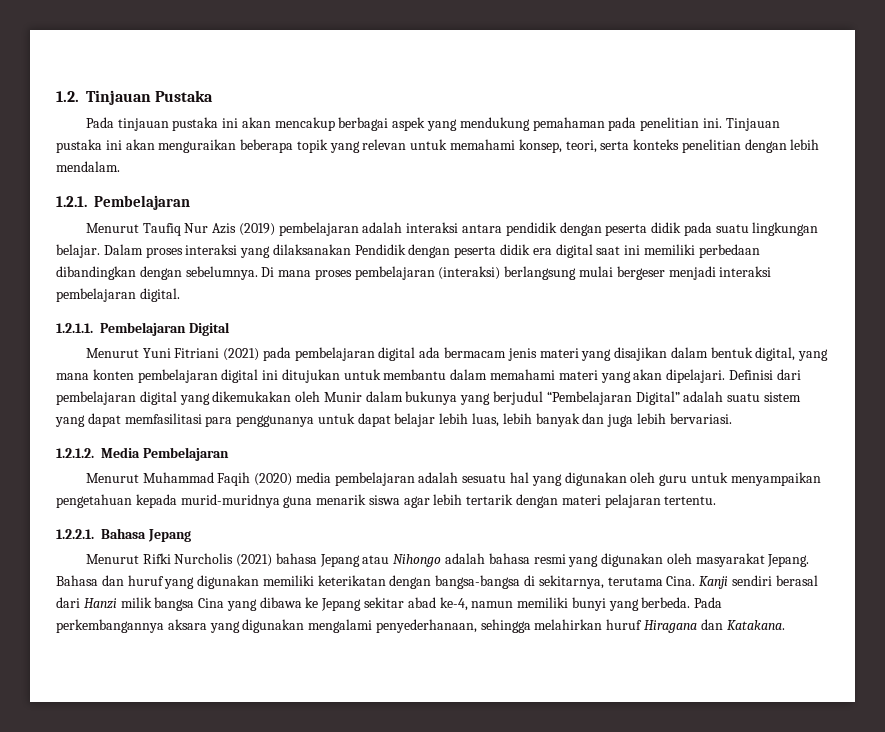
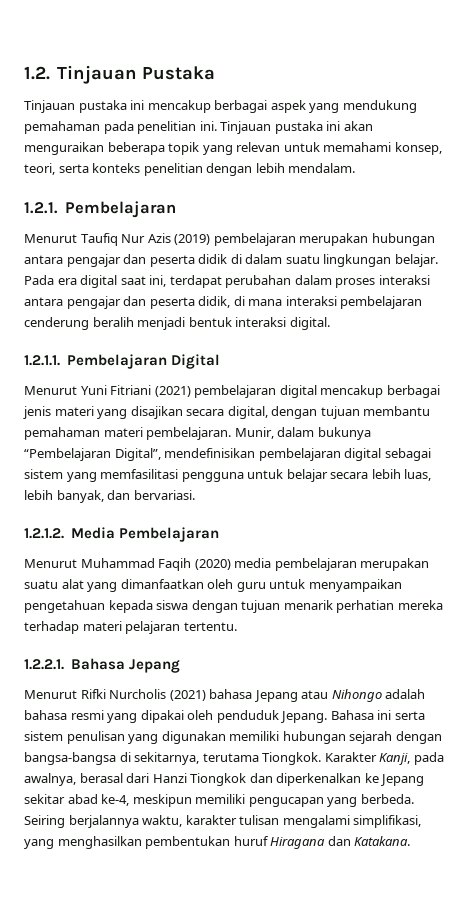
[85,117,271,131] Pada tinjauan pustaka ini akan -> [24,100,145,113] Tinjauan pustaka ini
[362,222,819,236] [56,244,760,258] [56,266,772,280] [56,288,136,302] adalah interaksi antara pendidik dengan peserta didik pada suatu lingkungan belajar. Dalam proses interaksi yang dilaksanakan Pendidik dengan peserta didik era digital saat ini memiliki perbedaan dibandingkan dengan sebelumnya. Di mana proses pembelajaran (interaksi) berlangsung mulai bergeser menjadi interaksi pembelajaran -> [299,233,435,246] [24,254,438,267] [24,275,430,288] [24,296,423,309] [24,317,287,330] merupakan hubungan antara pengajar dan peserta didik di dalam suatu lingkungan belajar. Pada era digital saat ini, terdapat perubahan dalam proses interaksi antara pengajar dan peserta didik, di mana interaksi pembelajaran cenderung beralih menjadi bentuk interaksi
[262,347,507,361] pada pembelajaran digital ada bermacam -> [194,385,440,398] pembelajaran digital mencakup berbagai
[670,347,829,361] [56,369,801,383] [56,391,801,405] [55,413,666,427] dalam bentuk digital, yang mana konten pembelajaran digital ini ditujukan untuk membantu dalam memahami materi yang akan dipelajari. Definisi dari pembelajaran digital yang dikemukakan oleh Munir dalam bukunya yang berjudul “Pembelajaran Digital” adalah suatu sistem yang dapat memfasilitasi para penggunanya untuk dapat belajar lebih luas, lebih banyak dan juga lebih -> [186,406,431,419] [24,427,371,440] [24,448,431,461] [24,469,432,482] [24,490,131,503] secara digital, dengan tujuan membantu pemahaman materi pembelajaran. Munir, dalam bukunya “Pembelajaran Digital”, mendefinisikan pembelajaran digital sebagai sistem yang memfasilitasi pengguna untuk belajar secara lebih luas, lebih banyak, dan
[418,472,627,486] adalah sesuatu hal yang digunakan -> [360,558,430,571] [24,579,204,592] merupakan suatu alat yang dimanfaatkan
[180,494,559,508] murid-muridnya guna menarik siswa agar lebih tertarik dengan -> [156,600,443,613] [24,621,79,634] siswa dengan tujuan menarik perhatian mereka terhadap
[601,553,810,567] [56,575,164,586] digunakan oleh masyarakat Jepang. Bahasa dan huruf -> [140,710,425,723] [24,731,125,744] dipakai oleh penduduk Jepang. Bahasa ini serta sistem penulisan
[317,575,386,586] keterikatan -> [282,731,393,744] hubungan sejarah
[666,575,818,589] [56,597,302,611] Cina. Kanji sendiri berasal dari Hanzi milik bangsa Cina yang dibawa -> [262,752,444,765] [24,773,362,786] Tiongkok. Karakter Kanji, pada awalnya, berasal dari Hanzi Tiongkok dan diperkenalkan
[471,597,723,611] [56,619,603,633] namun memiliki bunyi yang berbeda. Pada perkembangannya aksara yang digunakan mengalami penyederhanaan, sehingga melahirkan -> [132,794,414,807] [24,815,422,828] [24,836,231,849] meskipun memiliki pengucapan yang berbeda. Seiring berjalannya waktu, karakter tulisan mengalami simplifikasi, yang menghasilkan pembentukan

